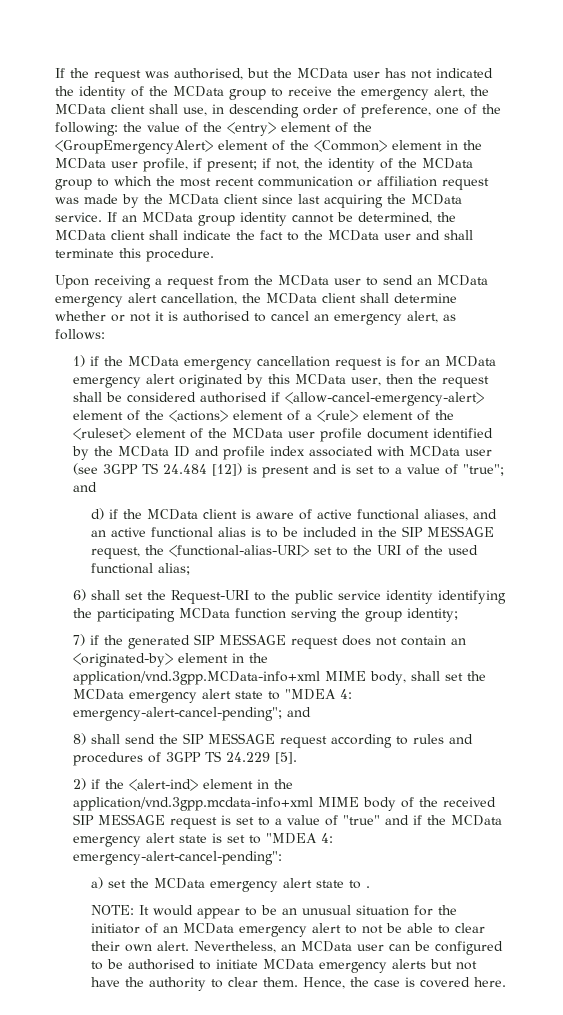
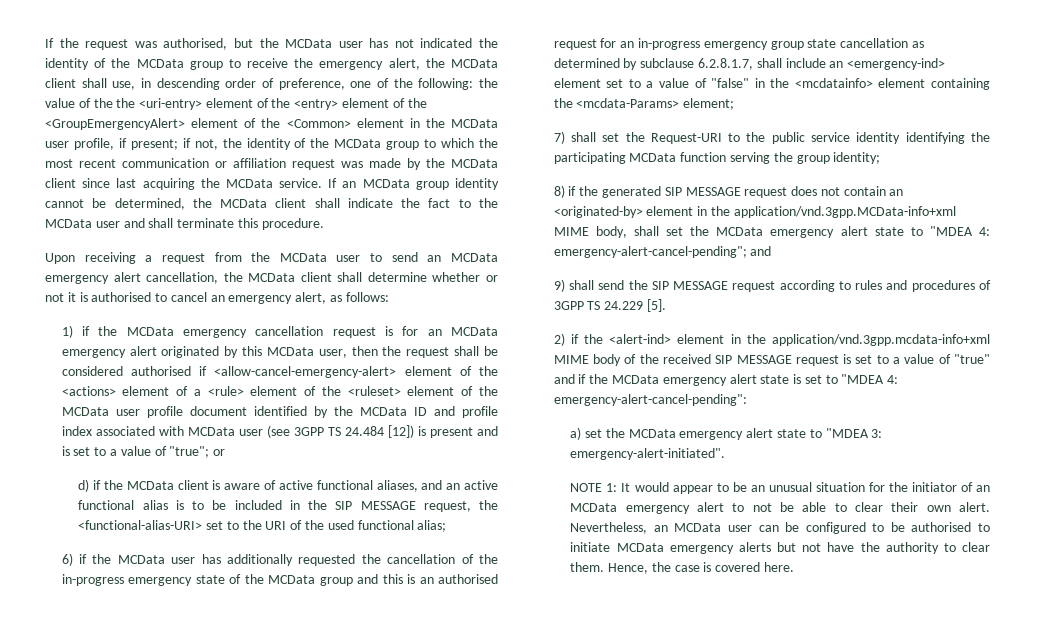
(222, 127) none -> [116,98,291,110] the <uri-entry> element of the
[73,482,98,492] and -> [213,449,226,456] or
(87, 595) none -> [79,554,498,566] [61,574,498,586] [553,38,924,50] [553,58,946,70] [553,78,990,90] [553,98,735,110] [553,131,565,144] if the MCData user has additionally requested the cancellation of the in-progress emergency state of the MCData group and this is an authorised request for an in-progress emergency group state cancellation as determined by subclause 6.2.8.1.7, shall include an <emergency-ind> element set to a value of "false" in the <mcdatainfo> element containing the <mcdata-Params> element; // 7)
[73,634,86,646] 7) -> [553,185,565,198] 8)
[73,733,87,745] 8) -> [553,279,565,292] 9)
[366,886,371,888] [91,905,135,915] . // NOTE: -> [825,428,883,438] [570,448,726,460] [570,483,618,492] "MDEA 3: emergency-alert-initiated". // NOTE 1:

